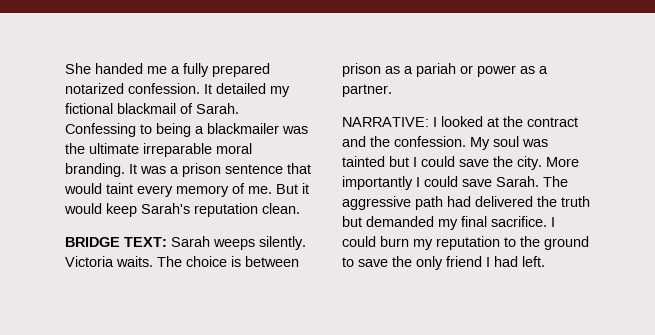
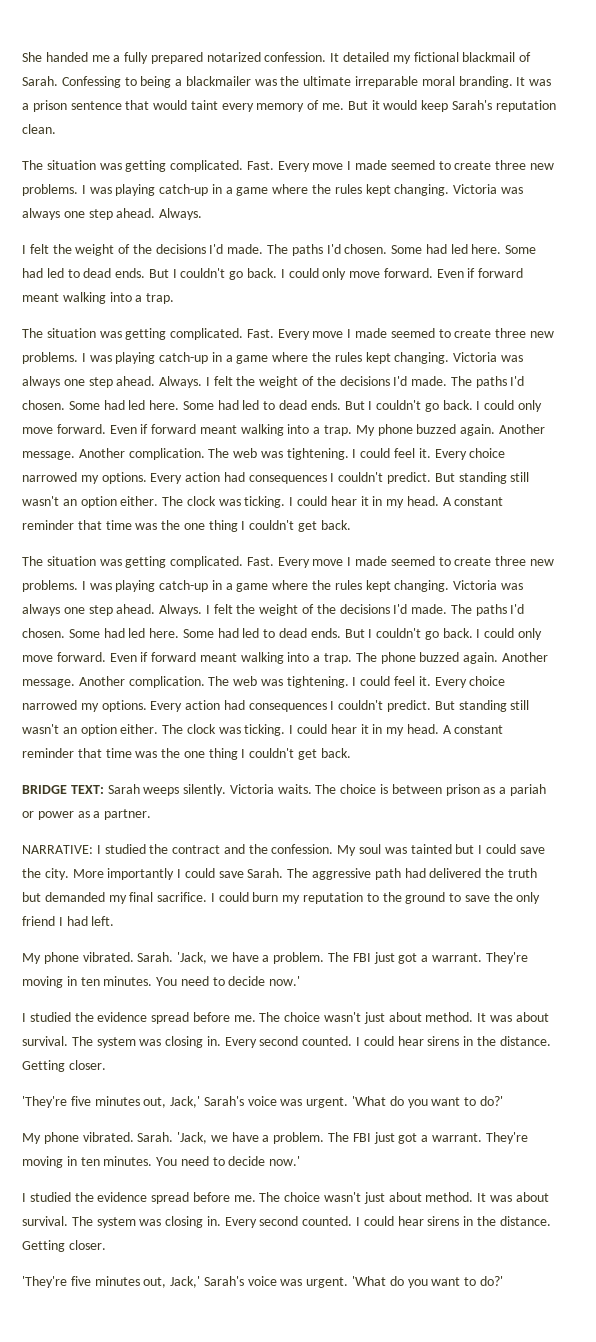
(300, 208) none -> [22,160,554,172] [22,184,523,196] [22,208,203,220] [22,244,537,256] [22,268,524,280] [22,292,175,304] [22,328,554,340] [22,352,523,364] [22,376,525,388] [22,400,543,412] [22,424,545,436] [22,448,506,460] [22,472,530,484] [22,496,504,508] [22,520,351,532] [22,556,554,568] [22,580,523,592] [22,604,525,616] [22,628,543,640] [22,652,548,664] [22,676,506,688] [22,700,530,712] [22,724,504,736] [22,748,351,760] // The situation was getting complicated. Fast. Every move I made seemed to create three new problems. I was playing catch-up in a game where the rules kept changing. Victoria was always one step ahead. Always. // I felt the weight of the decisions I'd made. The paths I'd chosen. Some had led here. Some had led to dead ends. But I couldn't go back. I could only move forward. Even if forward meant walking into a trap. // The situation was getting complicated. Fast. Every move I made seemed to create three new problems. I was playing catch-up in a game where the rules kept changing. Victoria was always one step ahead. Always. I felt the weight of the decisions I'd made. The paths I'd chosen. Some had led here. Some had led to dead ends. But I couldn't go back. I could only move forward. Even if forward meant walking into a trap. My phone buzzed again. Another message. Another complication. The web was tightening. I could feel it. Every choice narrowed my options. Every action had consequences I couldn't predict. But standing still wasn't an option either. The clock was ticking. I could hear it in my head. A constant reminder that time was the one thing I couldn't get back. // The situation was getting complicated. Fast. Every move I made seemed to create three new problems. I was playing catch-up in a game where the rules kept changing. Victoria was always one step ahead. Always. I felt the weight of the decisions I'd made. The paths I'd chosen. Some had led here. Some had led to dead ends. But I couldn't go back. I could only move forward. Even if forward meant walking into a trap. The phone buzzed again. Another message. Another complication. The web was tightening. I could feel it. Every choice narrowed my options. Every action had consequences I couldn't predict. But standing still wasn't an option either. The clock was ticking. I could hear it in my head. A constant reminder that time was the one thing I couldn't get back.
[441,116,499,127] looked at -> [104,844,146,854] studied
(545, 261) none -> [22,952,528,964] [22,976,301,988] [22,1012,549,1024] [22,1036,551,1048] [22,1060,106,1072] [22,1096,503,1108] [22,1132,528,1144] [22,1156,301,1168] [22,1192,549,1204] [22,1216,551,1228] [22,1240,106,1252] [22,1276,503,1288] // My phone vibrated. Sarah. 'Jack, we have a problem. The FBI just got a warrant. They're moving in ten minutes. You need to decide now.' // I studied the evidence spread before me. The choice wasn't just about method. It was about survival. The system was closing in. Every second counted. I could hear sirens in the distance. Getting closer. // 'They're five minutes out, Jack,' Sarah's voice was urgent. 'What do you want to do?' // My phone vibrated. Sarah. 'Jack, we have a problem. The FBI just got a warrant. They're moving in ten minutes. You need to decide now.' // I studied the evidence spread before me. The choice wasn't just about method. It was about survival. The system was closing in. Every second counted. I could hear sirens in the distance. Getting closer. // 'They're five minutes out, Jack,' Sarah's voice was urgent. 'What do you want to do?'

